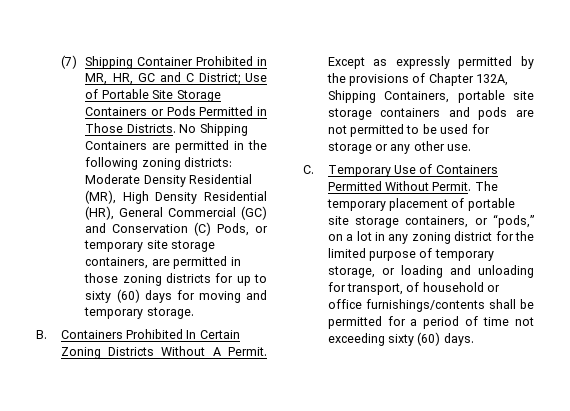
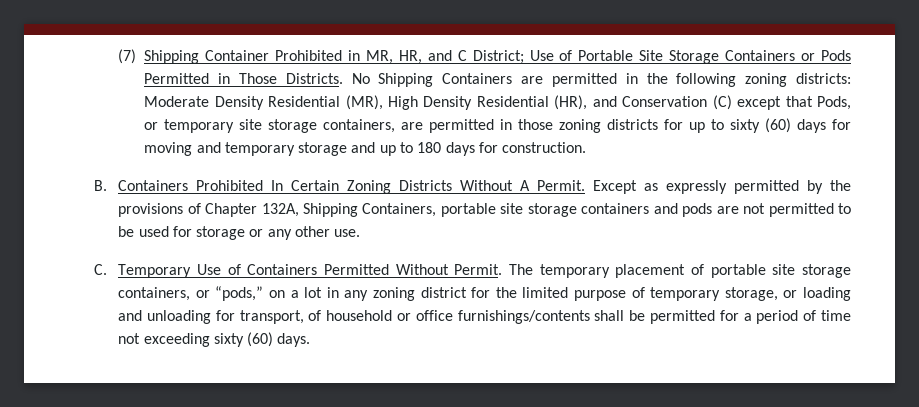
[137,73,155,82] GC -> (422, 57) none
[119,206,267,220] General Commercial (GC) -> (588, 102) none
(212, 229) none -> [737,96,813,110] except that
[146,307,194,319] storage. -> [298,142,587,156] storage and up to 180 days for construction.

